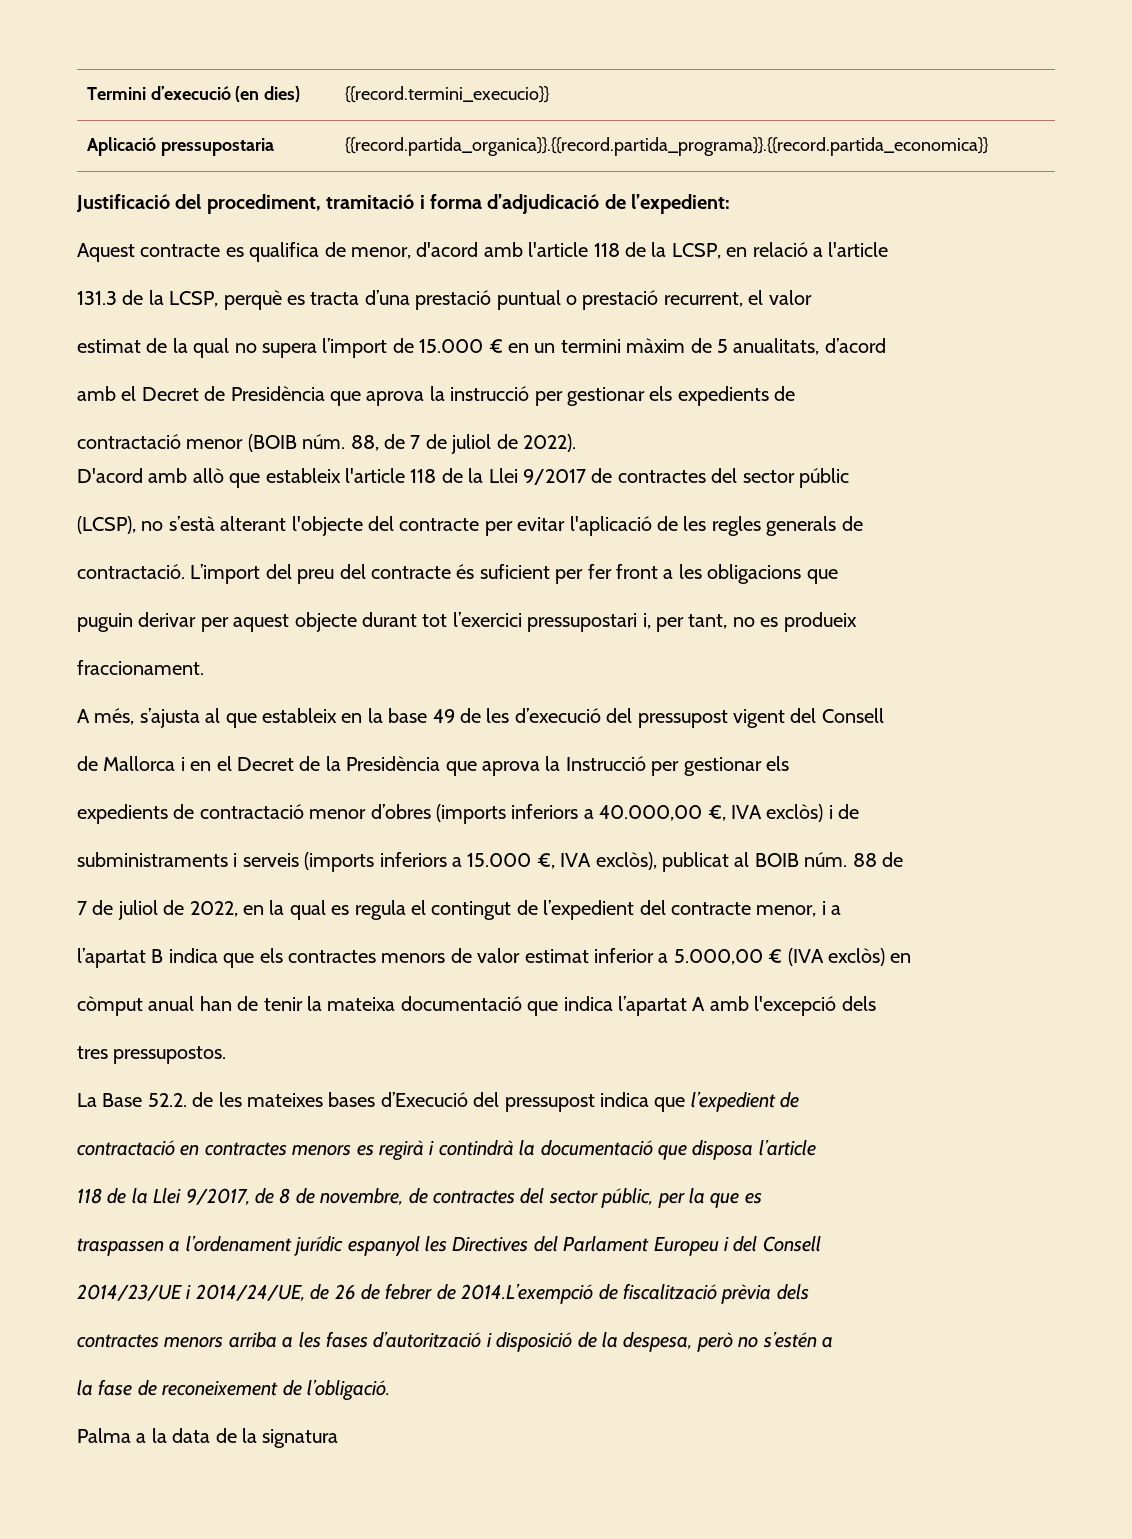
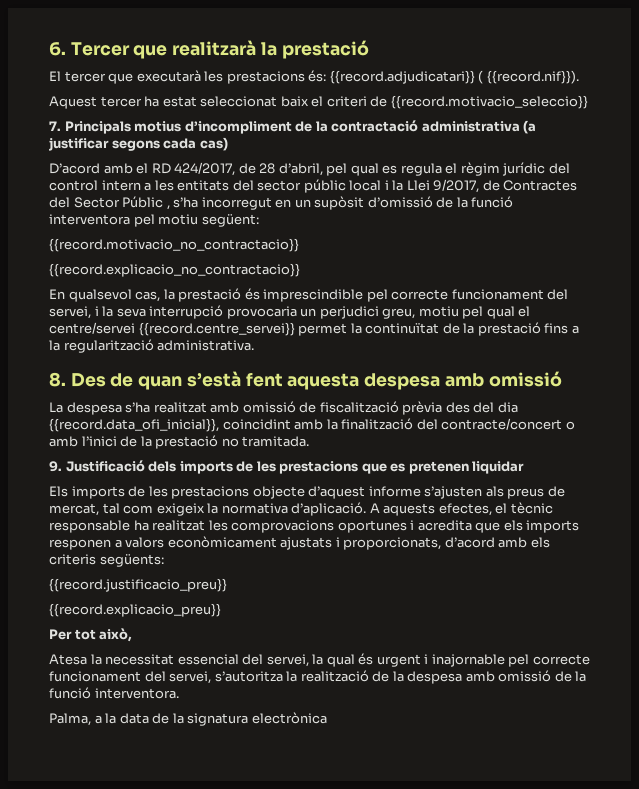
[86,86,301,102] [344,86,550,103] [86,137,274,156] [344,137,989,156] [76,194,731,214] [77,242,889,262] [77,290,812,310] [77,338,886,358] [77,386,796,406] [77,434,576,454] [77,468,849,488] [77,516,863,536] [77,564,838,584] [77,612,857,632] [77,660,204,675] [77,708,884,728] [77,756,789,776] [77,804,860,824] [77,852,903,872] [77,900,842,920] [77,948,912,968] [77,996,876,1016] [77,1046,227,1064] [77,1092,800,1112] [77,1140,816,1161] [77,1188,762,1208] [77,1236,821,1256] [77,1284,809,1304] [77,1332,833,1352] [77,1380,390,1401] [77,1428,131,1443] Termini d’execució (en dies) | {{record.termini_execucio}} // Aplicació pressupostaria | {{record.partida_organica}}.{{record.partida_programa}}.{{record.partida_economica}} // Justificació del procediment, tramitació i forma d’adjudicació de l’expedient: // Aquest contracte es qualifica de menor, d'acord amb l'article 118 de la LCSP, en relació a l'article // 131.3 de la LCSP, perquè es tracta d’una prestació puntual o prestació recurrent, el valor // estimat de la qual no supera l’import de 15.000 € en un termini màxim de 5 anualitats, d’acord // amb el Decret de Presidència que aprova la instrucció per gestionar els expedients de // contractació menor (BOIB núm. 88, de 7 de juliol de 2022). // D'acord amb allò que estableix l'article 118 de la Llei 9/2017 de contractes del sector públic // (LCSP), no s’està alterant l'objecte del contracte per evitar l'aplicació de les regles generals de // contractació. L’import del preu del contracte és suficient per fer front a les obligacions que // puguin derivar per aquest objecte durant tot l’exercici pressupostari i, per tant, no es produeix // fraccionament. // A més, s’ajusta al que estableix en la base 49 de les d’execució del pressupost vigent del Consell // de Mallorca i en el Decret de la Presidència que aprova la Instrucció per gestionar els // expedients de contractació menor d’obres (imports inferiors a 40.000,00 €, IVA exclòs) i de // subministraments i serveis (imports inferiors a 15.000 €, IVA exclòs), publicat al BOIB núm. 88 de // 7 de juliol de 2022, en la qual es regula el contingut de l’expedient del contracte menor, i a // l’apartat B indica que els contractes menors de valor estimat inferior a 5.000,00 € (IVA exclòs) en // còmput anual han de tenir la mateixa documentació que indica l’apartat A amb l'excepció dels // tres pressupostos. // La Base 52.2. de les mateixes bases d’Execució del pressupost indica que l’expedient de // contractació en contractes menors es regirà i contindrà la documentació que disposa l’article // 118 de la Llei 9/2017, de 8 de novembre, de contractes del sector públic, per la que es // traspassen a l’ordenament jurídic espanyol les Directives del Parlament Europeu i del Consell // 2014/23/UE i 2014/24/UE, de 26 de febrer de 2014.L’exempció de fiscalització prèvia dels // contractes menors arriba a les fases d’autorització i disposició de la despesa, però no s’estén a // la fase de reconeixement de l’obligació. // Palma -> [49,40,369,59] [49,70,579,84] [49,95,588,109] [49,120,537,134] [49,137,228,151] [49,162,570,176] [49,179,578,193] [49,196,514,210] [49,214,259,227] [49,238,299,252] [49,263,300,277] [49,288,569,302] [49,305,531,319] [49,322,579,336] [49,339,255,353] [49,371,562,390] [49,401,518,415] [49,418,575,432] [49,435,310,449] [49,460,525,474] [49,486,565,499] [49,502,553,516] [49,520,580,533] [49,536,550,550] [49,554,164,567] [49,578,227,592] [49,603,221,617] [49,628,133,642] [49,653,590,667] [49,670,587,684] [49,687,179,699] [49,713,91,726] 6. Tercer que realitzarà la prestació // El tercer que executarà les prestacions és: {{record.adjudicatari}} ( {{record.nif}}). // Aquest tercer ha estat seleccionat baix el criteri de {{record.motivacio_seleccio}} // 7. Principals motius d’incompliment de la contractació administrativa (a justificar segons cada cas) // D’acord amb el RD 424/2017, de 28 d’abril, pel qual es regula el règim jurídic del control intern a les entitats del sector públic local i la Llei 9/2017, de Contractes del Sector Públic , s’ha incorregut en un supòsit d’omissió de la funció interventora pel motiu següent: // {{record.motivacio_no_contractacio}} // {{record.explicacio_no_contractacio}} // En qualsevol cas, la prestació és imprescindible pel correcte funcionament del servei, i la seva interrupció provocaria un perjudici greu, motiu pel qual el centre/servei {{record.centre_servei}} permet la continuïtat de la prestació fins a la regularització administrativa. // 8. Des de quan s’està fent aquesta despesa amb omissió // La despesa s’ha realitzat amb omissió de fiscalització prèvia des del dia {{record.data_ofi_inicial}}, coincidint amb la finalització del contracte/concert o amb l’inici de la prestació no tramitada. // 9. Justificació dels imports de les prestacions que es pretenen liquidar // Els imports de les prestacions objecte d’aquest informe s’ajusten als preus de mercat, tal com exigeix la normativa d’aplicació. A aquests efectes, el tècnic responsable ha realitzat les comprovacions oportunes i acredita que els imports responen a valors econòmicament ajustats i proporcionats, d’acord amb els criteris següents: // {{record.justificacio_preu}} // {{record.explicacio_preu}} // Per tot això, // Atesa la necessitat essencial del servei, la qual és urgent i inajornable pel correcte funcionament del servei, s’autoritza la realització de la despesa amb omissió de la funció interventora. // Palma,
(339, 1438) none -> [251,712,327,724] electrònica

